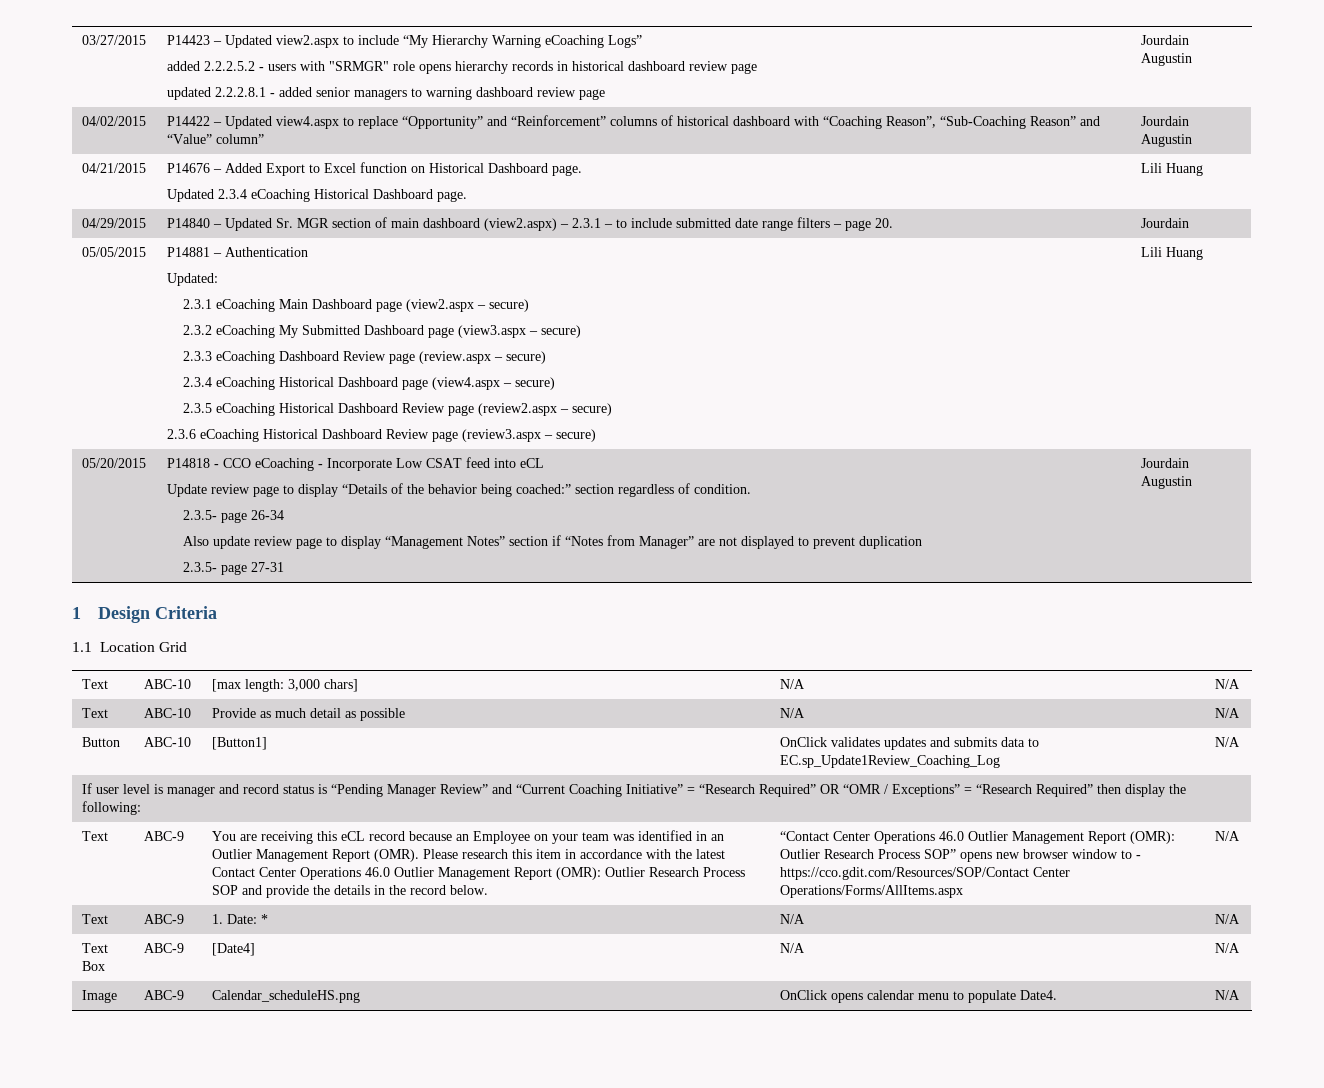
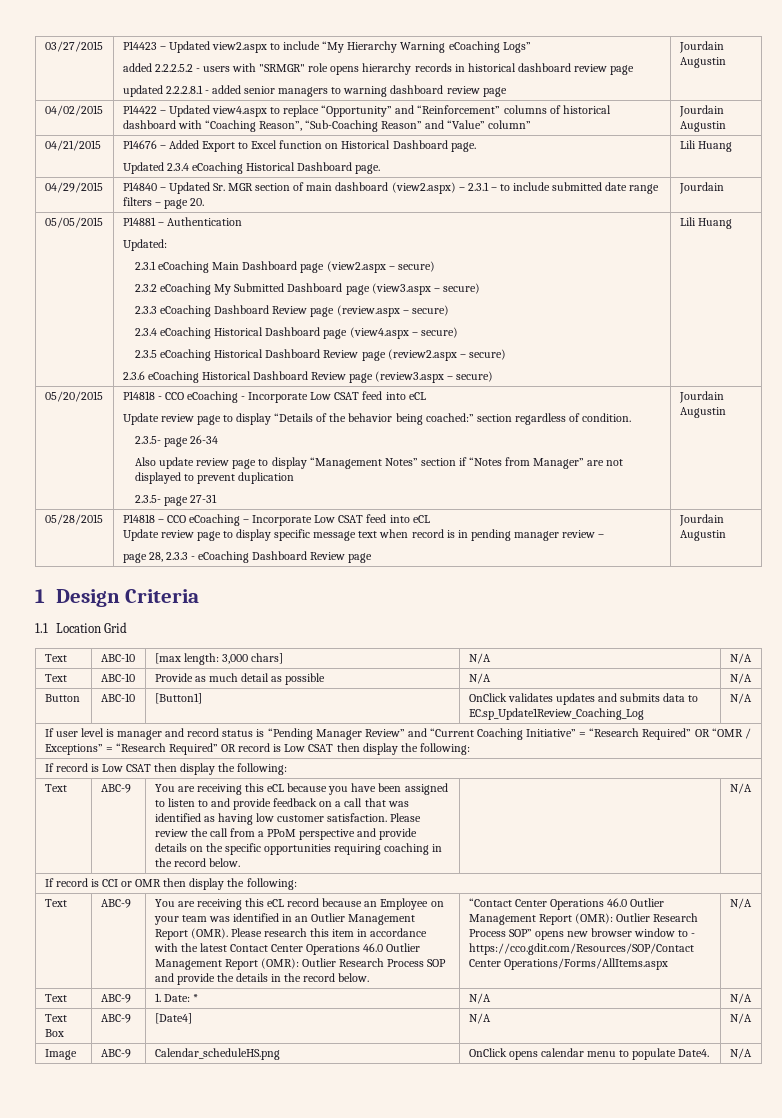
(1193, 482) none -> [44,514,103,525] [122,514,430,526] [122,529,605,541] [122,551,373,563] [678,514,724,526] [679,530,726,541] // 05/28/2015 | P14818 – CCO eCoaching – Incorporate Low CSAT feed into eCL // Update review page to display specific message text when record is in pending manager review – // page 28, 2.3.3 - eCoaching Dashboard Review page | Jourdain Augustin
(1094, 790) none -> [220,743,470,755] [44,763,288,775] [44,784,67,792] [100,784,131,793] [154,783,448,795] [154,798,409,810] [154,813,422,825] [154,828,418,840] [154,843,443,855] [154,858,240,867] [729,783,752,794] [44,878,162,887] OR record is Low CSAT then display the following: // If record is Low CSAT then display the following: // Text | ABC-9 | You are receiving this eCL because you have been assigned to listen to and provide feedback on a call that was identified as having low customer satisfaction. Please review the call from a PPoM perspective and provide details on the specific opportunities requiring coaching in the record below. | | N/A // If record is CCI or OMR

